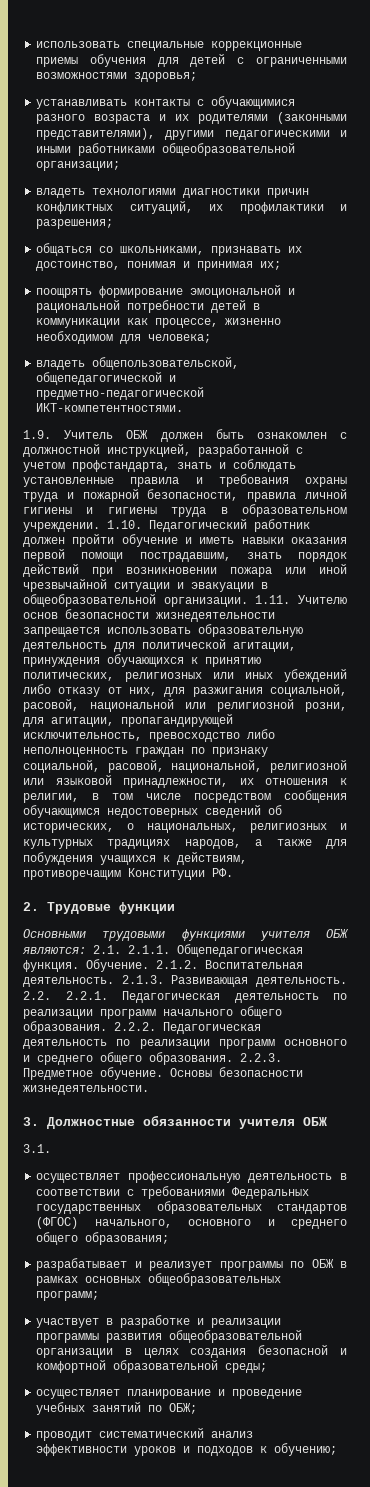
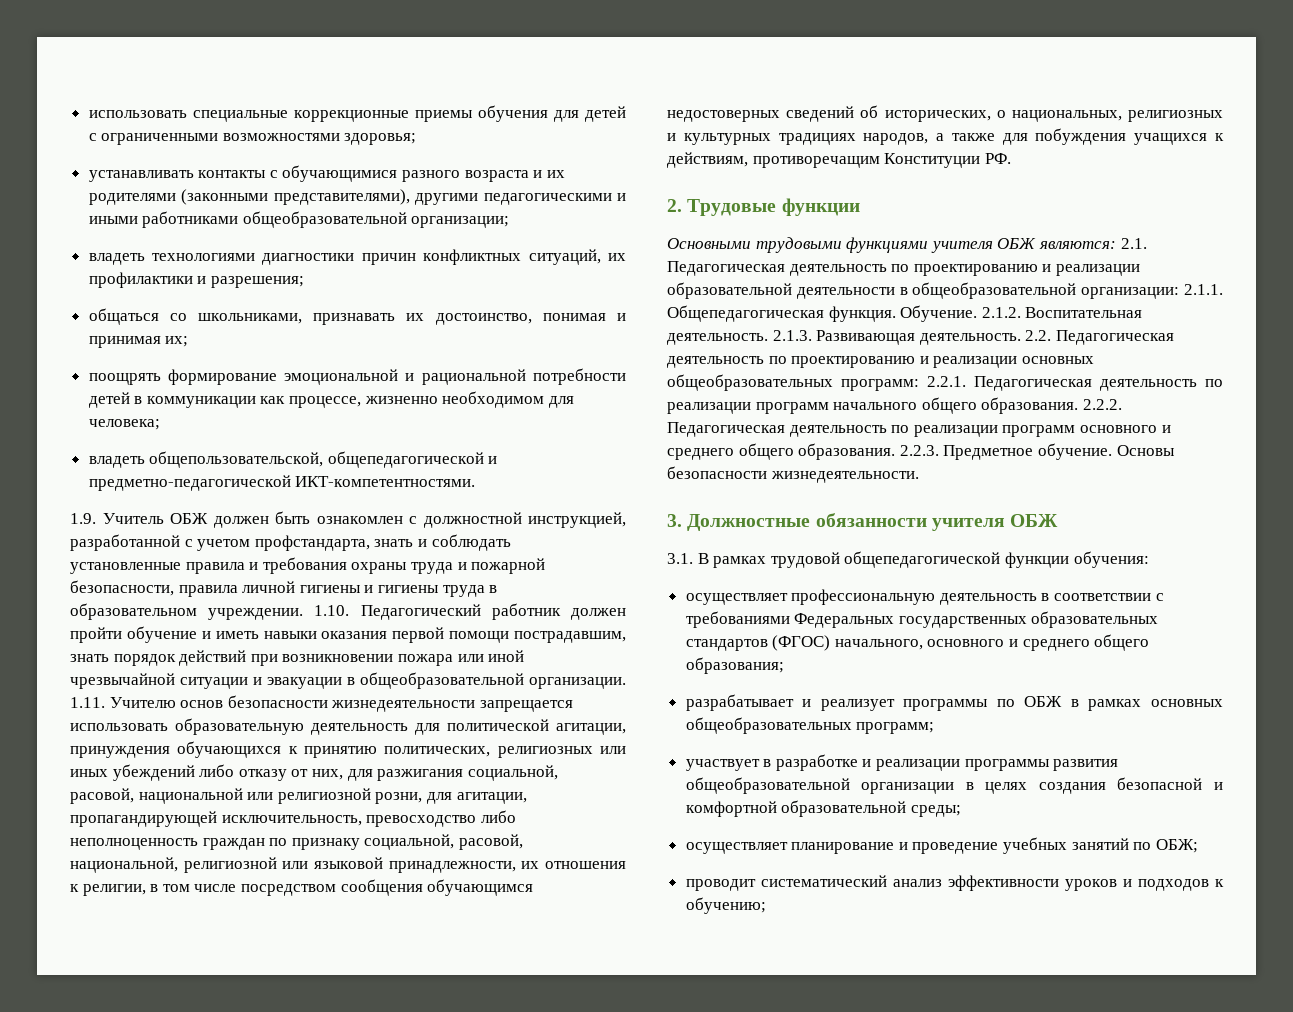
(121, 949) none -> [667,261,1140,276] [667,282,1180,299] Педагогическая деятельность по проектированию и реализации образовательной деятельности в общеобразовательной организации:
(51, 995) none -> [1055,330,1174,345] [667,356,1094,368] [667,374,919,391] Педагогическая деятельность по проектированию и реализации основных общеобразовательных программ:
(51, 1148) none -> [697,551,1149,568] В рамках трудовой общепедагогической функции обучения:

